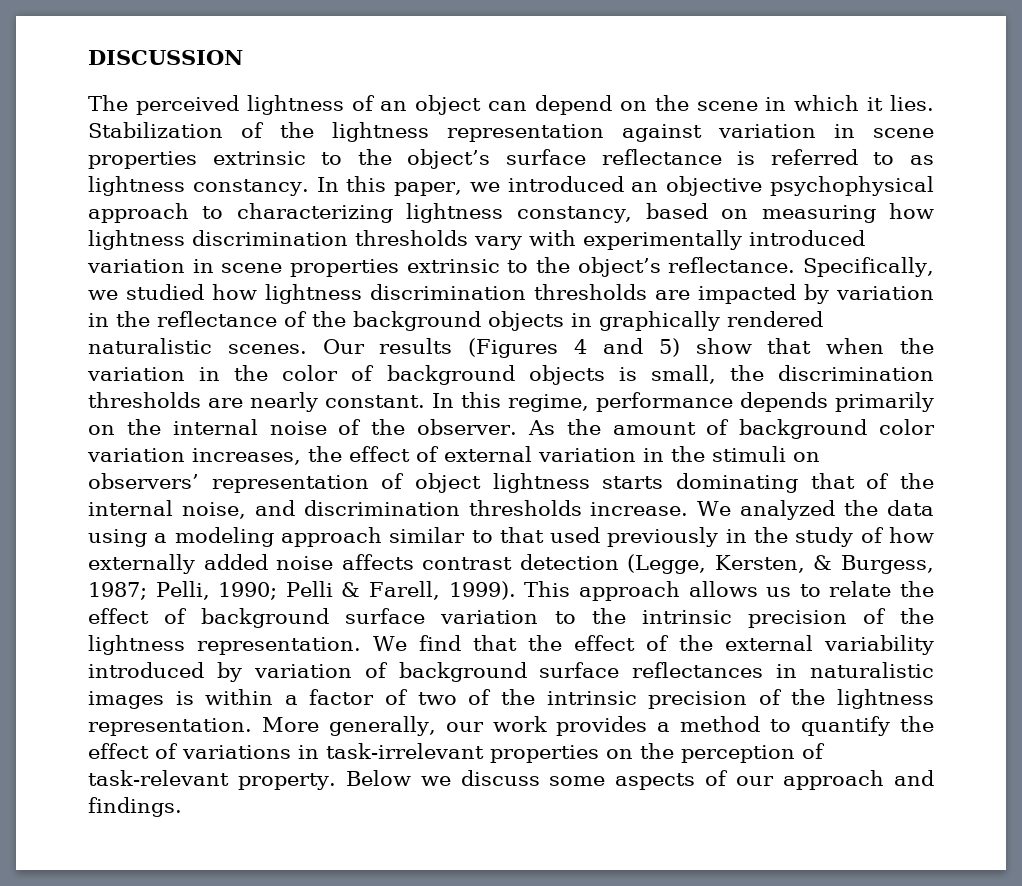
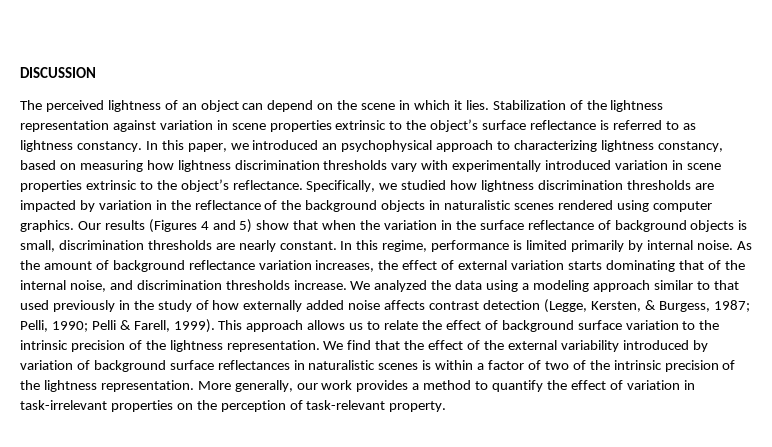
[666,176,763,196] objective -> (338, 146) none
[599,311,823,331] [88,338,307,354] graphically rendered naturalistic scenes. -> [444,200,712,212] [20,220,74,232] naturalistic scenes rendered using computer graphics.
[282,365,339,381] color -> [479,220,594,230] surface reflectance
[729,365,764,381] the -> (55, 246) none
[740,392,934,412] [88,419,518,435] depends primarily on the internal noise of the observer. -> [513,240,733,252] is limited primarily by internal noise.
[879,419,935,435] color -> [188,260,255,270] reflectance
[643,446,820,462] [88,473,590,493] in the stimuli on observers’ representation of object lightness -> (565, 265) none
[88,691,164,709] images -> [378,363,419,370] scenes
[182,745,291,759] variations -> [626,380,680,390] variation
[345,770,935,790] [88,797,182,817] Below we discuss some aspects of our approach and findings. -> (447, 406) none

